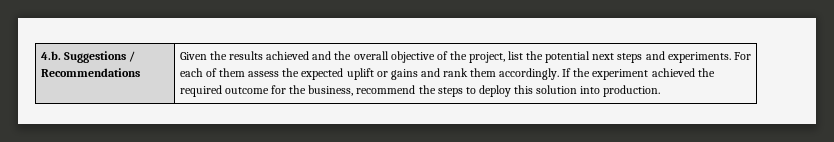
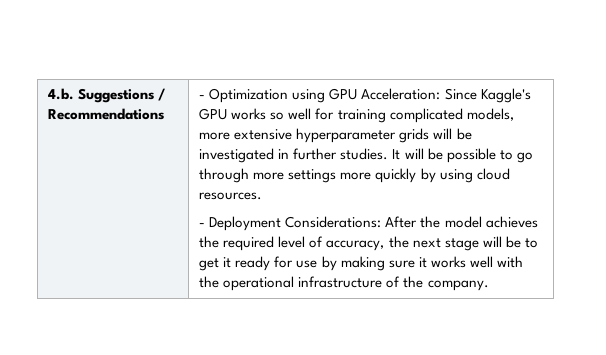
[179,51,751,63] [179,68,715,80] [179,85,661,97] Given the results achieved and the overall objective of the project, list the potential next steps and experiments. For each of them assess the expected uplift or gains and rank them accordingly. If the experiment achieved the required outcome for the business, recommend the steps to deploy this solution into production. -> [199,88,531,103] [199,108,514,123] [199,128,472,143] [199,148,533,163] [199,168,510,183] [199,192,263,200] [199,216,538,231] [199,236,538,251] [199,256,523,271] [199,276,489,291] - Optimization using GPU Acceleration: Since Kaggle's GPU works so well for training complicated models, more extensive hyperparameter grids will be investigated in further studies. It will be possible to go through more settings more quickly by using cloud resources. // - Deployment Considerations: After the model achieves the required level of accuracy, the next stage will be to get it ready for use by making sure it works well with the operational infrastructure of the company.

